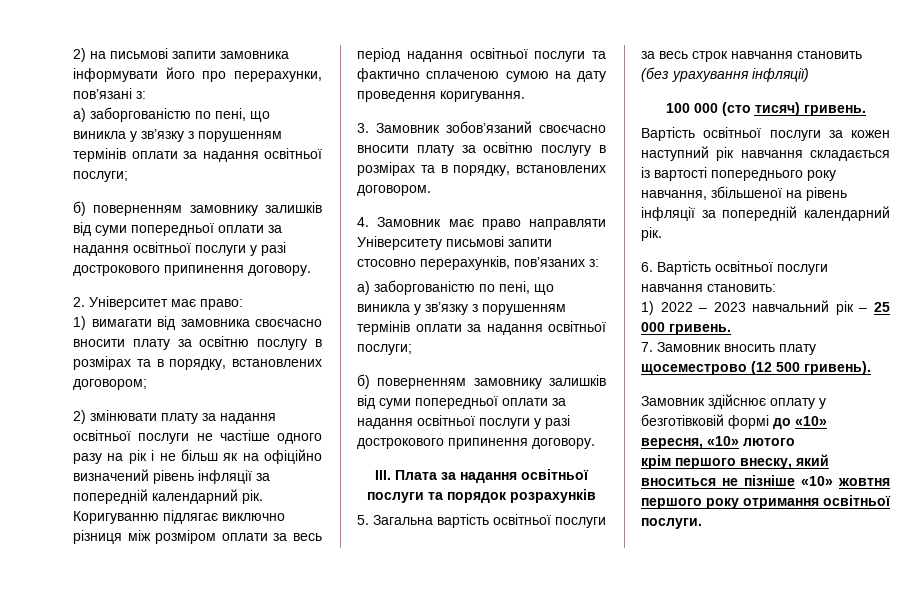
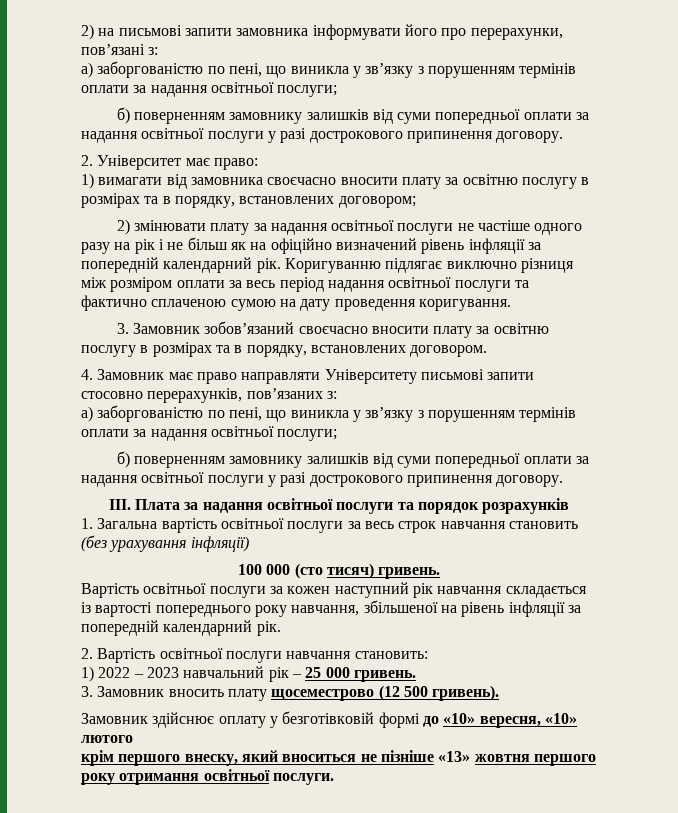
[357,515,369,525] 5. -> [81,518,93,529] 1.
[641,262,653,272] 6. -> [81,648,93,659] 2.
[641,342,653,352] 7. -> [81,686,93,697] 3.
[801,476,833,486] «10» -> [438,751,471,762] «13»

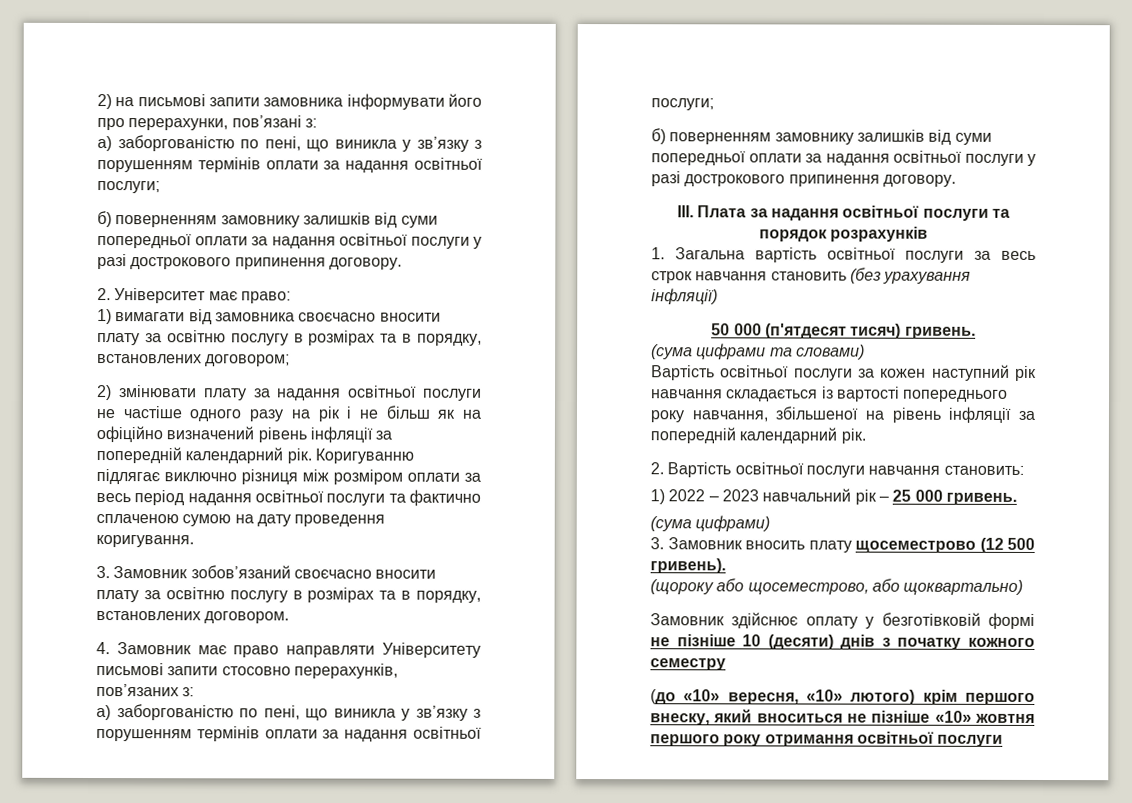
[237,563,323,579] 100 000 (сто -> [711,323,847,339] 50 000 (п'ятдесят
(441, 573) none -> [651,343,865,360] // (сума цифрами та словами)
(416, 676) none -> [650,515,771,532] // (сума цифрами)
(500, 693) none -> [650,578,1024,595] // (щороку або щосеместрово, або щоквартально)
[422,716,439,727] до -> [650,634,1035,650] [650,658,726,671] [650,689,676,705] не пізніше 10 (десяти) днів з початку кожного семестру // (до
[81,735,133,743] лютого // -> [850,689,916,705] лютого)
[438,751,471,762] «13» -> [934,710,972,723] «10»
[272,773,334,785] послуги. -> [937,734,1004,747] послуги

